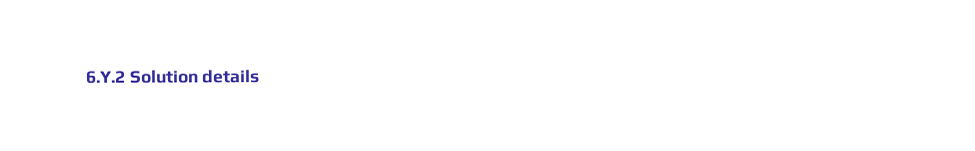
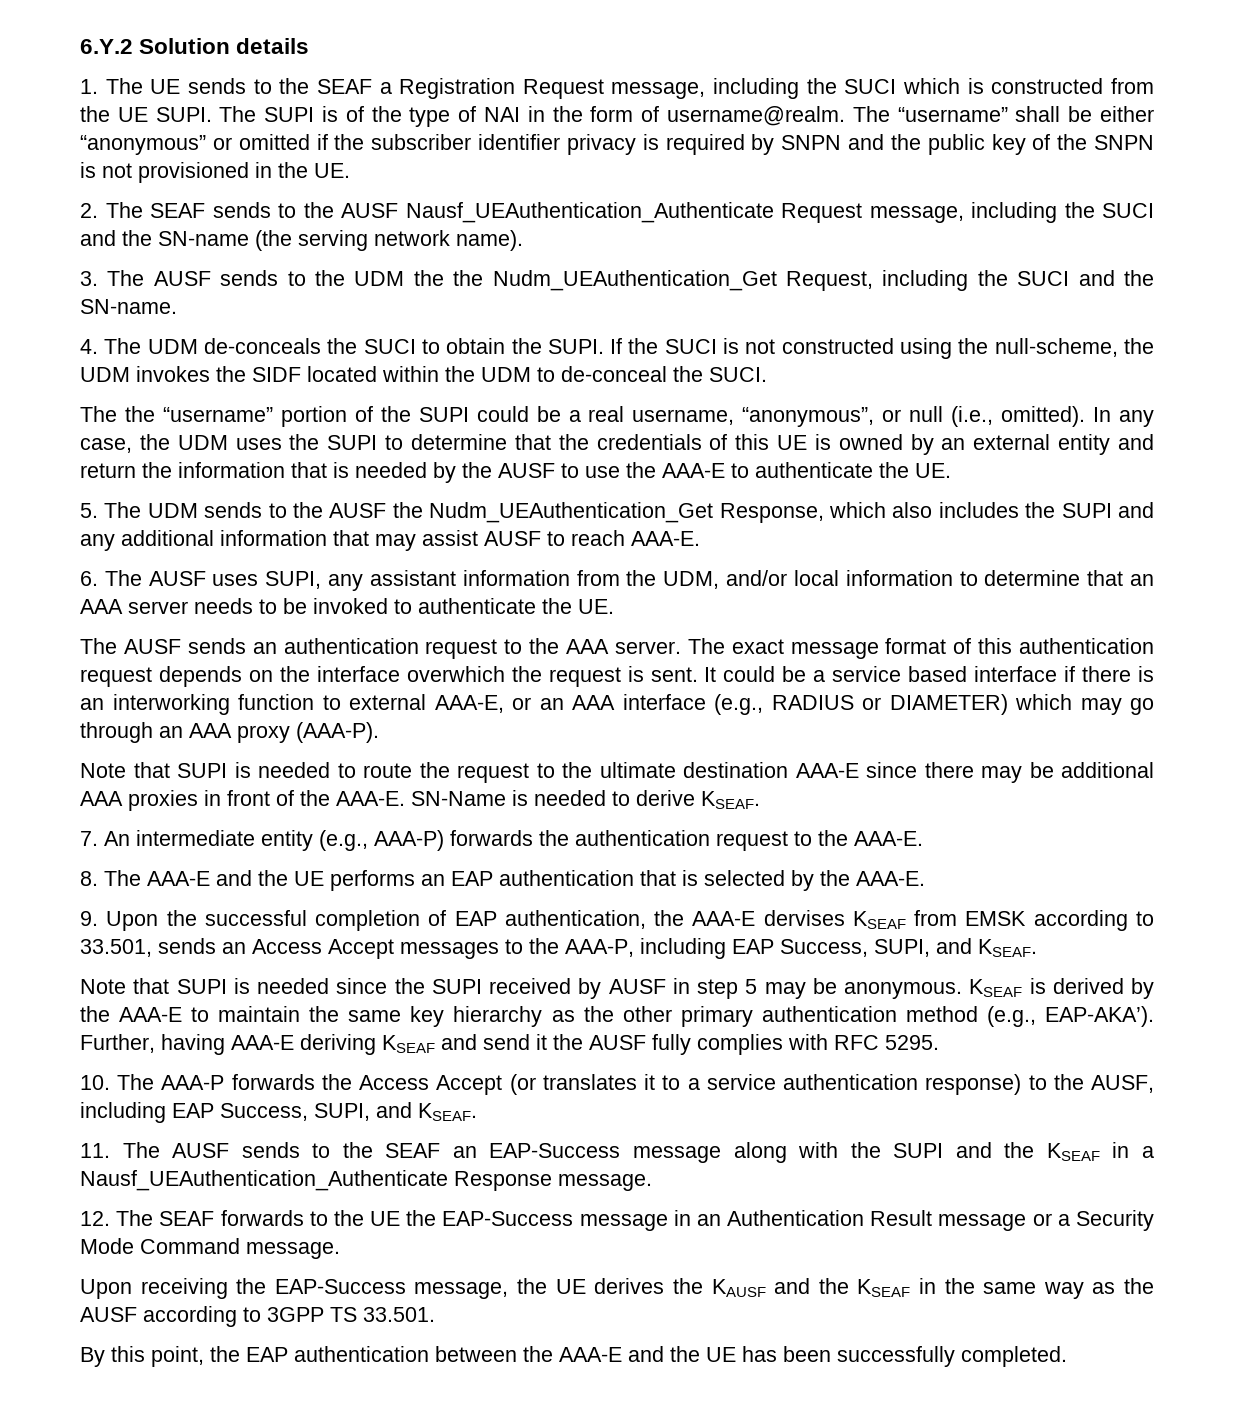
(261, 76) none -> [80,78,1154,99] [80,106,1154,127] [80,134,1155,155] [80,162,350,183] [80,202,1154,223] [80,230,523,251] [80,270,1154,291] [80,299,177,314] [80,338,1154,359] [80,366,767,382] [80,406,1154,427] [80,434,1155,455] [80,462,951,483] [80,502,1154,523] [80,530,700,551] [80,570,1155,591] [80,598,614,614] [80,638,1154,659] [80,666,1154,687] [80,694,1154,715] [80,722,379,743] [80,762,1154,783] [80,790,760,811] [80,830,923,851] [80,870,925,891] [80,910,1154,931] [80,938,1037,959] [80,978,1154,999] [80,1006,1155,1027] [80,1034,939,1055] [80,1074,1155,1095] [80,1102,477,1123] [80,1142,1154,1163] [80,1170,652,1191] [80,1210,1154,1231] [80,1238,340,1259] [80,1278,1154,1299] [80,1306,435,1327] [80,1346,1067,1367] // 1. The UE sends to the SEAF a Registration Request message, including the SUCI which is constructed from the UE SUPI. The SUPI is of the type of NAI in the form of username@realm. The “username” shall be either “anonymous” or omitted if the subscriber identifier privacy is required by SNPN and the public key of the SNPN is not provisioned in the UE. // 2. The SEAF sends to the AUSF Nausf_UEAuthentication_Authenticate Request message, including the SUCI and the SN-name (the serving network name). // 3. The AUSF sends to the UDM the the Nudm_UEAuthentication_Get Request, including the SUCI and the SN-name. // 4. The UDM de-conceals the SUCI to obtain the SUPI. If the SUCI is not constructed using the null-scheme, the UDM invokes the SIDF located within the UDM to de-conceal the SUCI. // The the “username” portion of the SUPI could be a real username, “anonymous”, or null (i.e., omitted). In any case, the UDM uses the SUPI to determine that the credentials of this UE is owned by an external entity and return the information that is needed by the AUSF to use the AAA-E to authenticate the UE. // 5. The UDM sends to the AUSF the Nudm_UEAuthentication_Get Response, which also includes the SUPI and any additional information that may assist AUSF to reach AAA-E. // 6. The AUSF uses SUPI, any assistant information from the UDM, and/or local information to determine that an AAA server needs to be invoked to authenticate the UE. // The AUSF sends an authentication request to the AAA server. The exact message format of this authentication request depends on the interface overwhich the request is sent. It could be a service based interface if there is an interworking function to external AAA-E, or an AAA interface (e.g., RADIUS or DIAMETER) which may go through an AAA proxy (AAA-P). // Note that SUPI is needed to route the request to the ultimate destination AAA-E since there may be additional AAA proxies in front of the AAA-E. SN-Name is needed to derive KSEAF. // 7. An intermediate entity (e.g., AAA-P) forwards the authentication request to the AAA-E. // 8. The AAA-E and the UE performs an EAP authentication that is selected by the AAA-E. // 9. Upon the successful completion of EAP authentication, the AAA-E dervises KSEAF from EMSK according to 33.501, sends an Access Accept messages to the AAA-P, including EAP Success, SUPI, and KSEAF. // Note that SUPI is needed since the SUPI received by AUSF in step 5 may be anonymous. KSEAF is derived by the AAA-E to maintain the same key hierarchy as the other primary authentication method (e.g., EAP-AKA’). Further, having AAA-E deriving KSEAF and send it the AUSF fully complies with RFC 5295. // 10. The AAA-P forwards the Access Accept (or translates it to a service authentication response) to the AUSF, including EAP Success, SUPI, and KSEAF. // 11. The AUSF sends to the SEAF an EAP-Success message along with the SUPI and the KSEAF in a Nausf_UEAuthentication_Authenticate Response message. // 12. The SEAF forwards to the UE the EAP-Success message in an Authentication Result message or a Security Mode Command message. // Upon receiving the EAP-Success message, the UE derives the KAUSF and the KSEAF in the same way as the AUSF according to 3GPP TS 33.501. // By this point, the EAP authentication between the AAA-E and the UE has been successfully completed.

